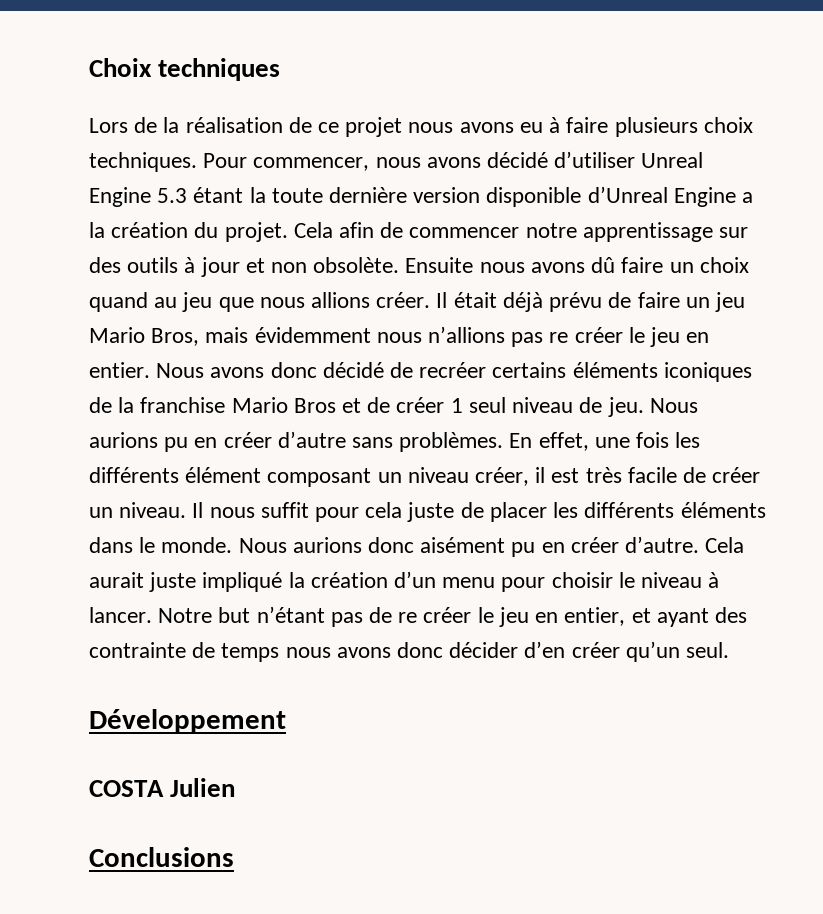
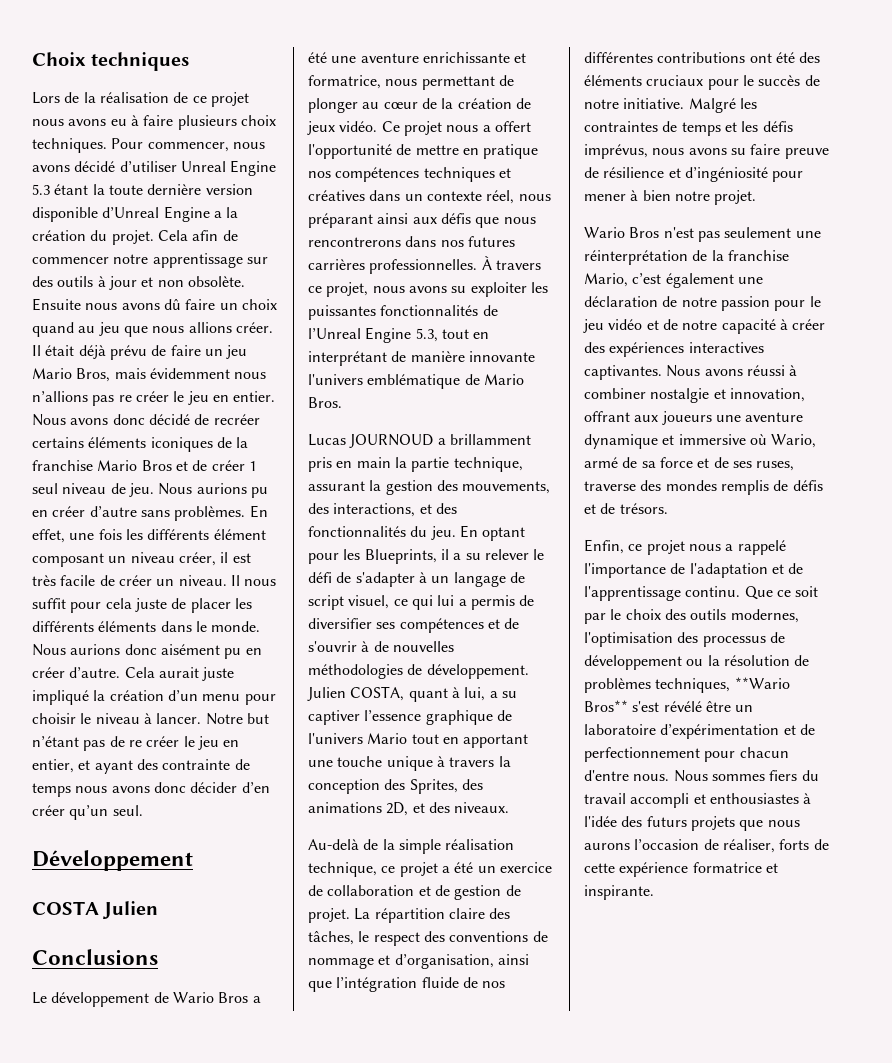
(234, 857) none -> [32,992,261,1007] [308,52,527,63] [308,75,514,90] [308,98,531,113] [307,121,531,136] [308,144,539,159] [308,167,511,182] [308,190,551,204] [308,213,536,228] [308,236,515,247] [308,256,541,274] [308,282,548,297] [308,305,498,320] [308,327,490,343] [308,351,535,366] [308,374,524,389] [308,397,342,408] [308,434,531,448] [308,457,523,472] [308,480,551,495] [308,503,457,517] [308,525,526,541] [308,549,545,564] [308,572,525,587] [308,595,535,610] [308,618,520,633] [308,641,454,652] [308,664,529,679] [307,686,517,702] [308,710,512,725] [308,733,529,748] [308,756,511,771] [308,779,483,794] [308,802,510,816] [308,839,515,854] [308,862,552,877] [308,885,521,900] [308,908,511,923] [308,931,548,946] [308,954,529,969] [308,977,506,992] [584,52,821,63] [584,75,820,90] [584,98,757,113] [584,121,793,136] [584,144,829,159] [584,167,804,182] [584,190,757,205] [584,227,821,242] [584,250,789,265] [584,273,763,288] [584,296,821,311] [583,319,826,334] [584,342,764,357] [584,365,798,380] [584,388,805,403] [584,411,804,425] [584,434,817,449] [584,457,795,471] [584,480,823,495] [584,503,668,514] [584,539,786,555] [584,563,804,578] [584,586,819,601] [584,609,799,624] [584,632,785,647] [584,655,810,670] [584,677,790,693] [584,700,754,712] [584,724,815,739] [584,747,789,762] [584,770,819,782] [584,793,812,808] [584,816,800,831] [584,839,829,853] [584,862,778,877] [584,885,654,900] // Le développement de Wario Bros a été une aventure enrichissante et formatrice, nous permettant de plonger au cœur de la création de jeux vidéo. Ce projet nous a offert l'opportunité de mettre en pratique nos compétences techniques et créatives dans un contexte réel, nous préparant ainsi aux défis que nous rencontrerons dans nos futures carrières professionnelles. À travers ce projet, nous avons su exploiter les puissantes fonctionnalités de l’Unreal Engine 5.3, tout en interprétant de manière innovante l'univers emblématique de Mario Bros. // Lucas JOURNOUD a brillamment pris en main la partie technique, assurant la gestion des mouvements, des interactions, et des fonctionnalités du jeu. En optant pour les Blueprints, il a su relever le défi de s'adapter à un langage de script visuel, ce qui lui a permis de diversifier ses compétences et de s'ouvrir à de nouvelles méthodologies de développement. Julien COSTA, quant à lui, a su captiver l’essence graphique de l'univers Mario tout en apportant une touche unique à travers la conception des Sprites, des animations 2D, et des niveaux. // Au-delà de la simple réalisation technique, ce projet a été un exercice de collaboration et de gestion de projet. La répartition claire des tâches, le respect des conventions de nommage et d’organisation, ainsi que l’intégration fluide de nos différentes contributions ont été des éléments cruciaux pour le succès de notre initiative. Malgré les contraintes de temps et les défis imprévus, nous avons su faire preuve de résilience et d’ingéniosité pour mener à bien notre projet. // Wario Bros n'est pas seulement une réinterprétation de la franchise Mario, c’est également une déclaration de notre passion pour le jeu vidéo et de notre capacité à créer des expériences interactives captivantes. Nous avons réussi à combiner nostalgie et innovation, offrant aux joueurs une aventure dynamique et immersive où Wario, armé de sa force et de ses ruses, traverse des mondes remplis de défis et de trésors. // Enfin, ce projet nous a rappelé l'importance de l'adaptation et de l'apprentissage continu. Que ce soit par le choix des outils modernes, l'optimisation des processus de développement ou la résolution de problèmes techniques, **Wario Bros** s'est révélé être un laboratoire d’expérimentation et de perfectionnement pour chacun d'entre nous. Nous sommes fiers du travail accompli et enthousiastes à l'idée des futurs projets que nous aurons l’occasion de réaliser, forts de cette expérience formatrice et inspirante.

